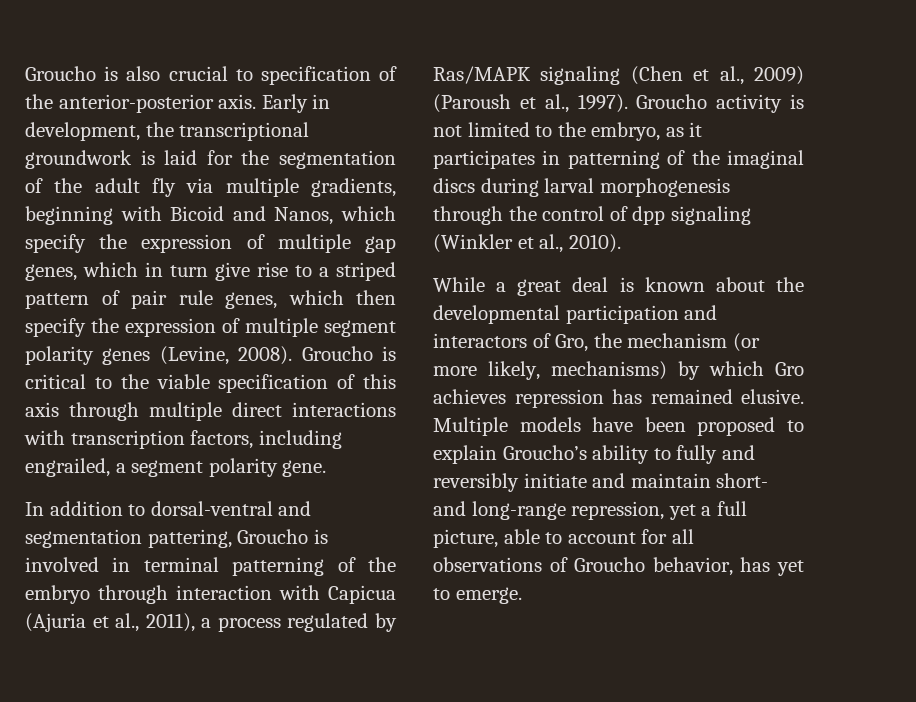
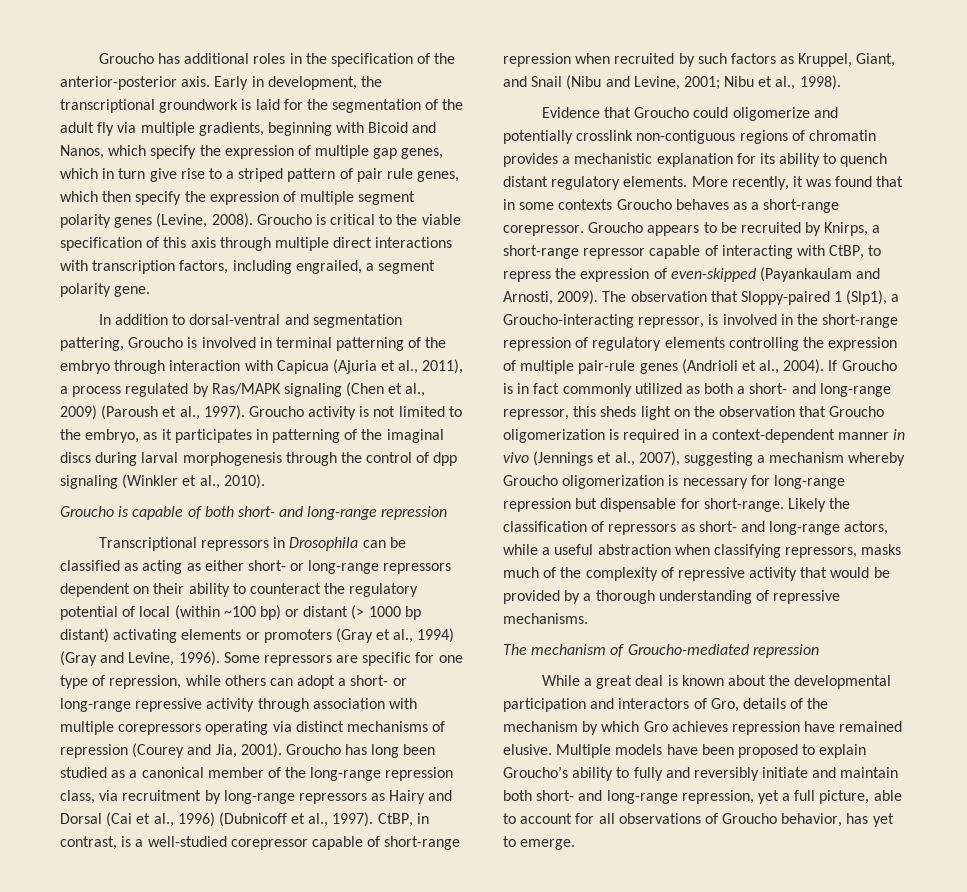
[25,66,253,81] Groucho is also crucial to -> [98,53,327,64] Groucho has additional roles in the
(621, 243) none -> [60,506,448,520] [98,537,406,551] [60,560,452,574] [60,583,419,597] [60,605,421,620] [60,628,455,643] [60,651,463,666] [60,675,407,689] [60,698,417,712] [60,721,446,735] [60,743,436,758] [60,767,454,781] [60,790,453,804] [60,812,429,827] [60,836,461,850] [503,53,896,67] [503,75,841,90] [541,107,838,121] [503,130,876,144] [503,153,888,167] [503,176,904,190] [503,199,840,213] [503,222,881,236] [503,245,882,259] [503,267,881,282] [503,290,900,305] [503,314,899,328] [503,337,898,351] [503,359,897,374] [503,383,891,397] [503,406,885,420] [503,429,906,443] [503,451,906,466] [503,475,845,489] [503,498,851,512] [503,521,889,535] [503,544,902,558] [503,567,890,581] [503,590,841,604] [503,613,588,624] [503,644,819,658] // Groucho is capable of both short- and long-range repression // Transcriptional repressors in Drosophila can be classified as acting as either short- or long-range repressors dependent on their ability to counteract the regulatory potential of local (within ~100 bp) or distant (> 1000 bp distant) activating elements or promoters (Gray et al., 1994) (Gray and Levine, 1996). Some repressors are specific for one type of repression, while others can adopt a short- or long-range repressive activity through association with multiple corepressors operating via distinct mechanisms of repression (Courey and Jia, 2001). Groucho has long been studied as a canonical member of the long-range repression class, via recruitment by long-range repressors as Hairy and Dorsal (Cai et al., 1996) (Dubnicoff et al., 1997). CtBP, in contrast, is a well-studied corepressor capable of short-range repression when recruited by such factors as Kruppel, Giant, and Snail (Nibu and Levine, 2001; Nibu et al., 1998). // Evidence that Groucho could oligomerize and potentially crosslink non-contiguous regions of chromatin provides a mechanistic explanation for its ability to quench distant regulatory elements. More recently, it was found that in some contexts Groucho behaves as a short-range corepressor. Groucho appears to be recruited by Knirps, a short-range repressor capable of interacting with CtBP, to repress the expression of even-skipped (Payankaulam and Arnosti, 2009). The observation that Sloppy-paired 1 (Slp1), a Groucho-interacting repressor, is involved in the short-range repression of regulatory elements controlling the expression of multiple pair-rule genes (Andrioli et al., 2004). If Groucho is in fact commonly utilized as both a short- and long-range repressor, this sheds light on the observation that Groucho oligomerization is required in a context-dependent manner in vivo (Jennings et al., 2007), suggesting a mechanism whereby Groucho oligomerization is necessary for long-range repression but dispensable for short-range. Likely the classification of repressors as short- and long-range actors, while a useful abstraction when classifying repressors, masks much of the complexity of repressive activity that would be provided by a thorough understanding of repressive mechanisms. // The mechanism of Groucho-mediated repression
[593,333,760,352] [433,361,667,380] the mechanism (or more likely, mechanisms) -> [742,698,829,709] [503,721,578,732] details of the mechanism
[612,389,642,404] has -> [804,721,836,732] have
(711, 480) none -> [503,790,532,801] both

